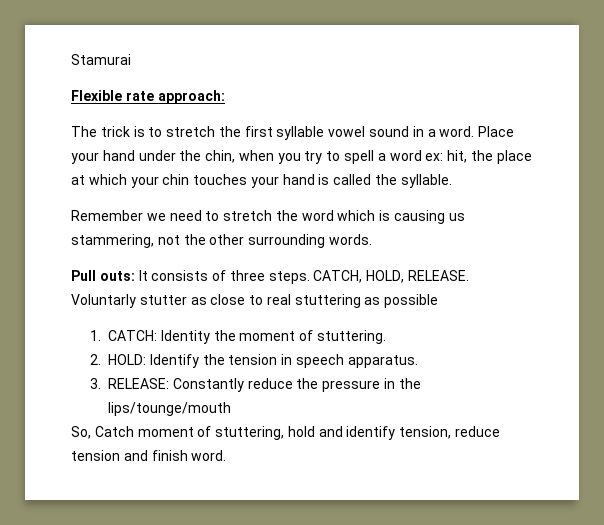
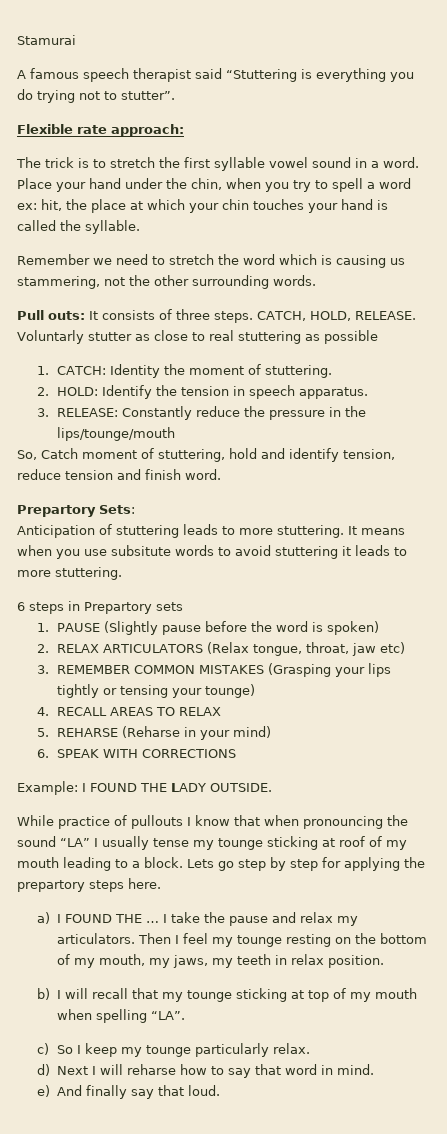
(131, 59) none -> [17,68,414,82] [17,89,175,103] // A famous speech therapist said “Stuttering is everything you do trying not to stutter”.
(227, 455) none -> [17,505,135,517] [17,524,405,538] [17,545,407,559] [17,567,122,580] [17,601,183,614] [36,621,379,635] [36,642,405,656] [36,663,391,677] [56,684,255,698] [36,707,221,716] [36,726,271,740] [36,749,236,758] [17,781,272,795] [17,815,408,829] [17,836,407,850] [17,857,425,871] [17,878,161,892] [36,912,358,926] [56,933,427,947] [56,954,384,968] [36,988,417,1002] [56,1009,185,1023] [36,1043,310,1057] [36,1064,374,1078] [36,1085,220,1099] // Prepartory Sets: // Anticipation of stuttering leads to more stuttering. It means when you use subsitute words to avoid stuttering it leads to more stuttering. // 6 steps in Prepartory sets // 1. PAUSE (Slightly pause before the word is spoken) // 2. RELAX ARTICULATORS (Relax tongue, throat, jaw etc) // 3. REMEMBER COMMON MISTAKES (Grasping your lips tightly or tensing your tounge) // 4. RECALL AREAS TO RELAX // 5. REHARSE (Reharse in your mind) // 6. SPEAK WITH CORRECTIONS // Example: I FOUND THE LADY OUTSIDE. // While practice of pullouts I know that when pronouncing the sound “LA” I usually tense my tounge sticking at roof of my mouth leading to a block. Lets go step by step for applying the prepartory steps here. // a) I FOUND THE … I take the pause and relax my articulators. Then I feel my tounge resting on the bottom of my mouth, my jaws, my teeth in relax position. // b) I will recall that my tounge sticking at top of my mouth when spelling “LA”. // c) So I keep my tounge particularly relax. // d) Next I will reharse how to say that word in mind. // e) And finally say that loud.

